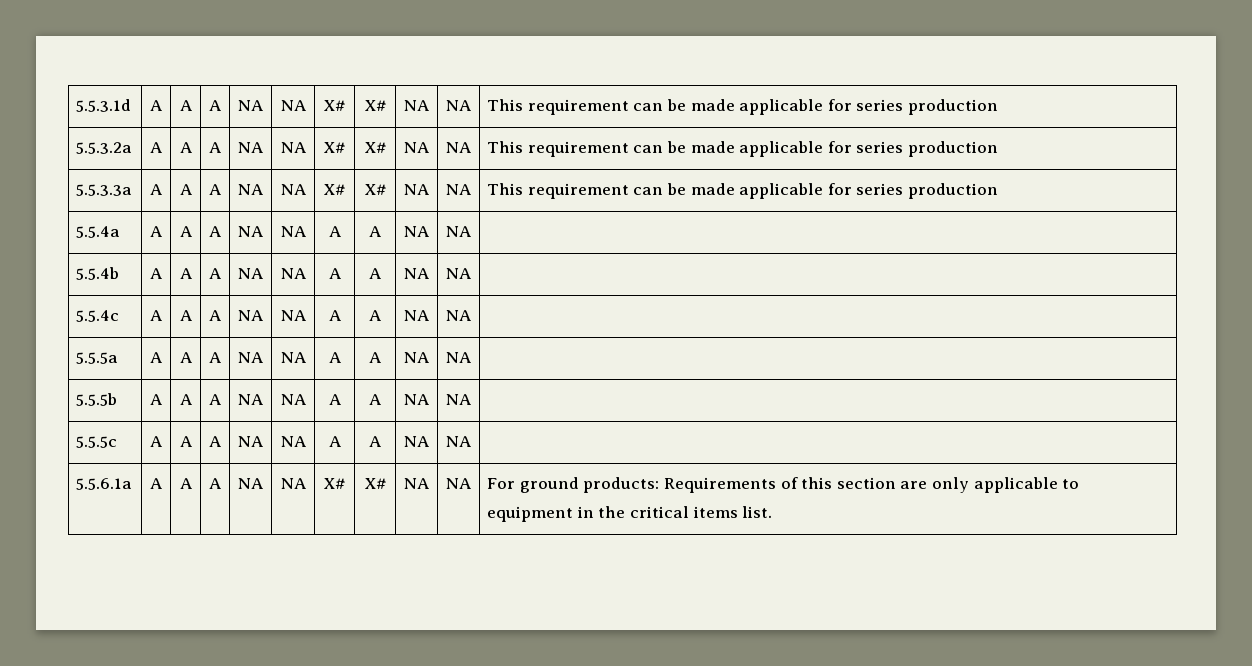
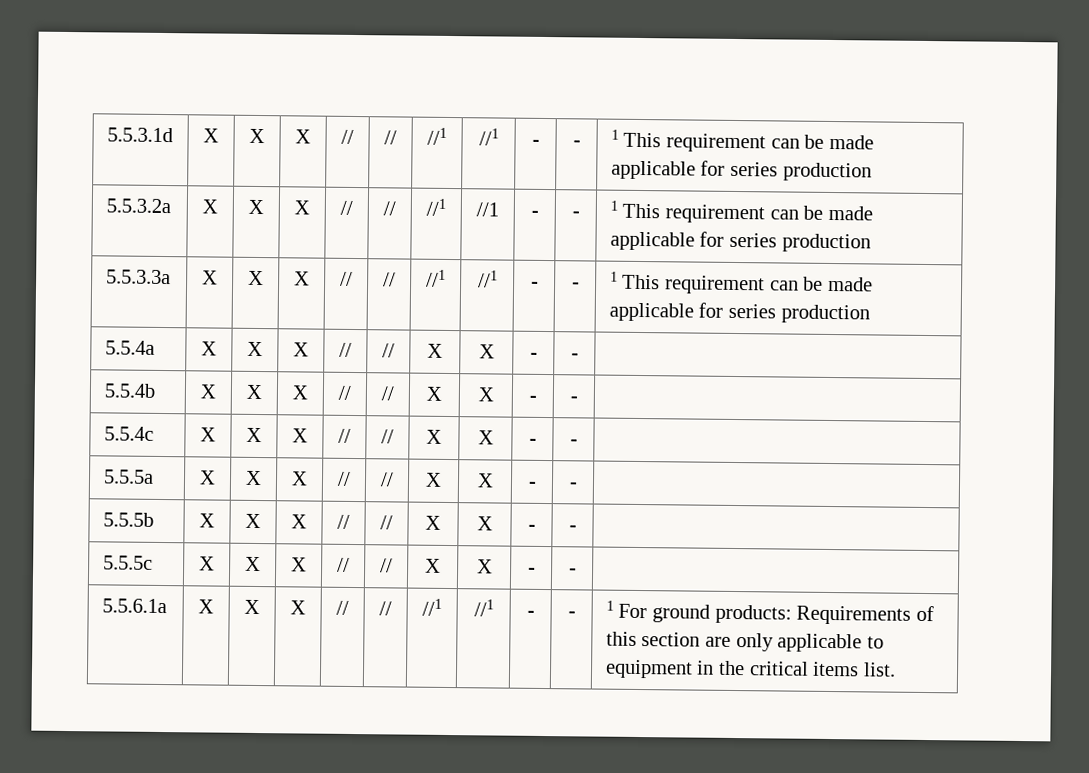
[150,100,162,111] [179,100,192,111] [209,100,221,111] [238,100,263,111] [280,100,306,111] [323,100,346,111] [363,100,387,111] [404,100,429,111] [446,100,471,111] A | A | A | NA | NA | X# | X# | NA | NA | -> [203,128,219,143] [249,128,265,144] [295,129,311,144] [341,129,354,144] [384,130,397,145] [427,127,447,145] [478,128,499,146] [531,139,540,146] [572,140,581,147] [610,129,619,140] X | X | X | // | // | //1 | //1 | - | - | 1
[150,142,162,153] [179,142,192,153] [209,142,221,153] [238,142,263,153] [280,142,306,153] [323,142,346,153] [363,142,387,153] [404,142,429,153] [446,142,471,153] A | A | A | NA | NA | X# | X# | NA | NA | -> [202,199,218,214] [248,199,264,215] [294,200,310,215] [340,200,353,215] [383,201,396,216] [426,198,446,216] [476,202,499,217] [530,210,539,217] [571,211,580,218] [609,200,618,211] X | X | X | // | // | //1 | //1 | - | - | 1
[150,184,162,195] [179,184,192,195] [209,184,221,195] [238,184,263,195] [280,184,306,195] [323,184,346,195] [363,184,387,195] [404,184,429,195] [446,184,471,195] A | A | A | NA | NA | X# | X# | NA | NA | -> [202,270,218,285] [248,270,264,286] [294,271,310,286] [340,271,353,286] [383,272,396,287] [426,269,446,287] [477,270,498,288] [530,281,539,288] [571,282,580,289] [609,271,618,282] X | X | X | // | // | //1 | //1 | - | - | 1
[150,226,162,237] [179,226,192,237] [209,226,221,237] [238,226,263,237] [280,226,306,237] [328,226,341,237] [369,226,381,237] [404,226,429,237] [446,226,471,237] [76,267,120,280] [150,268,162,279] [179,268,192,279] [209,268,221,279] [238,268,263,279] [280,268,306,279] [328,268,341,279] [369,268,381,279] [404,268,429,279] [446,268,471,279] [76,310,120,322] [150,310,162,321] [179,310,192,321] [209,310,221,321] [238,310,263,321] [280,310,306,321] [328,310,341,321] [369,310,381,321] [404,310,429,321] [446,310,471,321] [76,352,119,364] [150,352,162,363] [179,352,192,363] [209,352,221,363] [238,352,263,363] [280,352,306,363] [328,352,341,363] [369,352,381,363] [404,352,429,363] [446,352,471,363] [76,393,118,406] [150,394,162,405] [179,394,192,405] [209,394,221,405] [238,394,263,405] [280,394,306,405] [328,394,341,405] [369,394,381,405] [404,394,429,405] [446,394,471,405] [76,436,118,448] [150,436,162,447] [179,436,192,447] [209,436,221,447] [238,436,263,447] [280,436,306,447] [328,436,341,447] [369,436,381,447] [404,436,429,447] [446,436,471,447] [76,478,133,490] [150,478,162,489] [179,478,192,489] [209,478,221,489] [238,478,263,489] [280,478,306,489] [323,478,346,489] [363,478,387,489] [404,478,429,489] [446,478,471,489] A | A | A | NA | NA | A | A | NA | NA | // 5.5.4b | A | A | A | NA | NA | A | A | NA | NA | // 5.5.4c | A | A | A | NA | NA | A | A | NA | NA | // 5.5.5a | A | A | A | NA | NA | A | A | NA | NA | // 5.5.5b | A | A | A | NA | NA | A | A | NA | NA | // 5.5.5c | A | A | A | NA | NA | A | A | NA | NA | // 5.5.6.1a | A | A | A | NA | NA | X# | X# | NA | NA | -> [201,341,217,356] [247,341,263,357] [293,342,309,357] [339,342,352,357] [382,343,395,358] [427,343,443,358] [478,344,495,359] [529,352,538,359] [570,353,579,360] [103,383,156,398] [200,384,217,399] [246,384,262,400] [292,385,308,400] [338,385,351,400] [381,386,394,401] [426,386,442,401] [477,387,494,402] [528,395,537,402] [569,396,578,403] [103,426,154,441] [200,427,216,442] [246,427,262,443] [292,428,308,443] [338,428,351,443] [381,429,394,444] [426,429,442,444] [477,430,494,445] [528,438,537,445] [569,439,578,446] [102,469,154,484] [199,470,216,485] [245,470,262,486] [291,471,308,486] [337,471,351,486] [380,472,394,487] [425,472,442,487] [476,473,494,488] [527,481,537,488] [568,482,577,489] [102,512,154,527] [199,513,215,528] [245,513,261,529] [291,514,307,529] [337,514,350,529] [380,515,393,530] [425,515,441,530] [476,516,493,531] [527,524,536,531] [568,525,577,532] [102,555,153,570] [199,556,215,571] [245,556,261,572] [291,557,307,572] [337,557,350,572] [380,558,393,573] [425,558,441,573] [476,559,493,574] [527,567,536,574] [568,568,577,575] [101,598,167,614] [198,599,214,614] [244,599,260,615] [290,600,306,615] [336,600,349,615] [379,601,392,616] [422,598,442,616] [473,599,494,617] [526,610,535,617] [567,611,576,618] [605,600,614,611] X | X | X | // | // | X | X | - | - | // 5.5.4b | X | X | X | // | // | X | X | - | - | // 5.5.4c | X | X | X | // | // | X | X | - | - | // 5.5.5a | X | X | X | // | // | X | X | - | - | // 5.5.5b | X | X | X | // | // | X | X | - | - | // 5.5.5c | X | X | X | // | // | X | X | - | - | // 5.5.6.1a | X | X | X | // | // | //1 | //1 | - | - | 1

